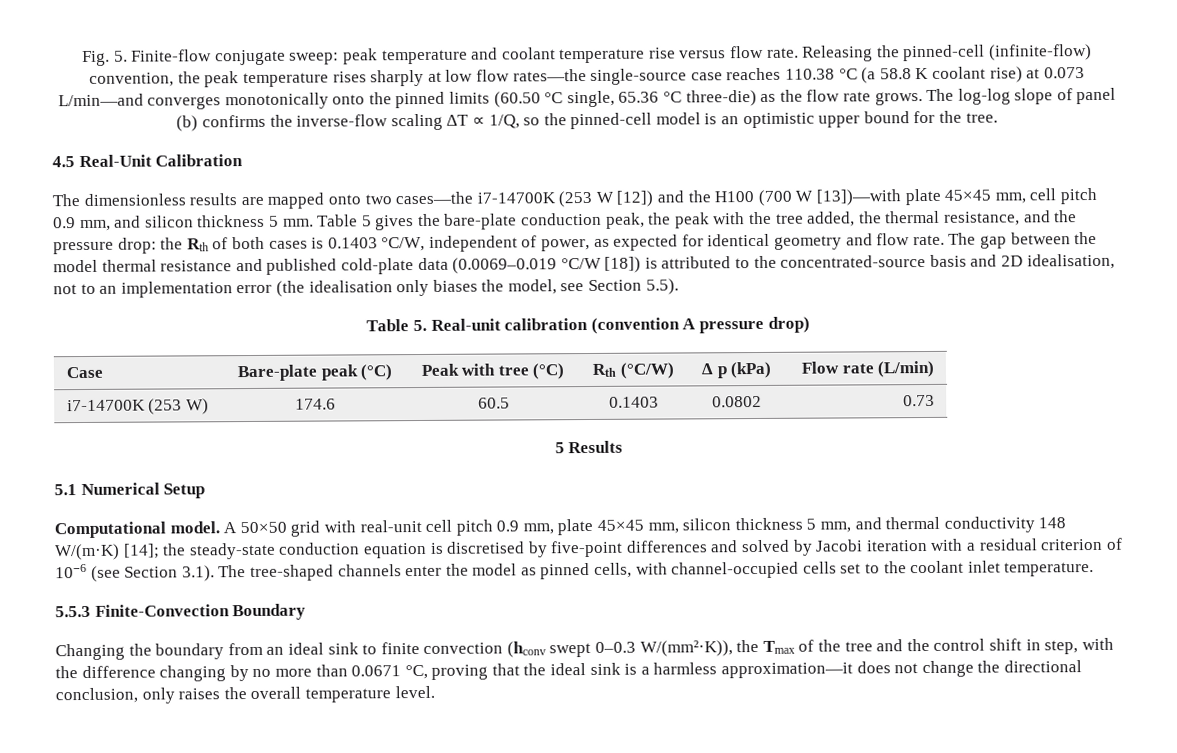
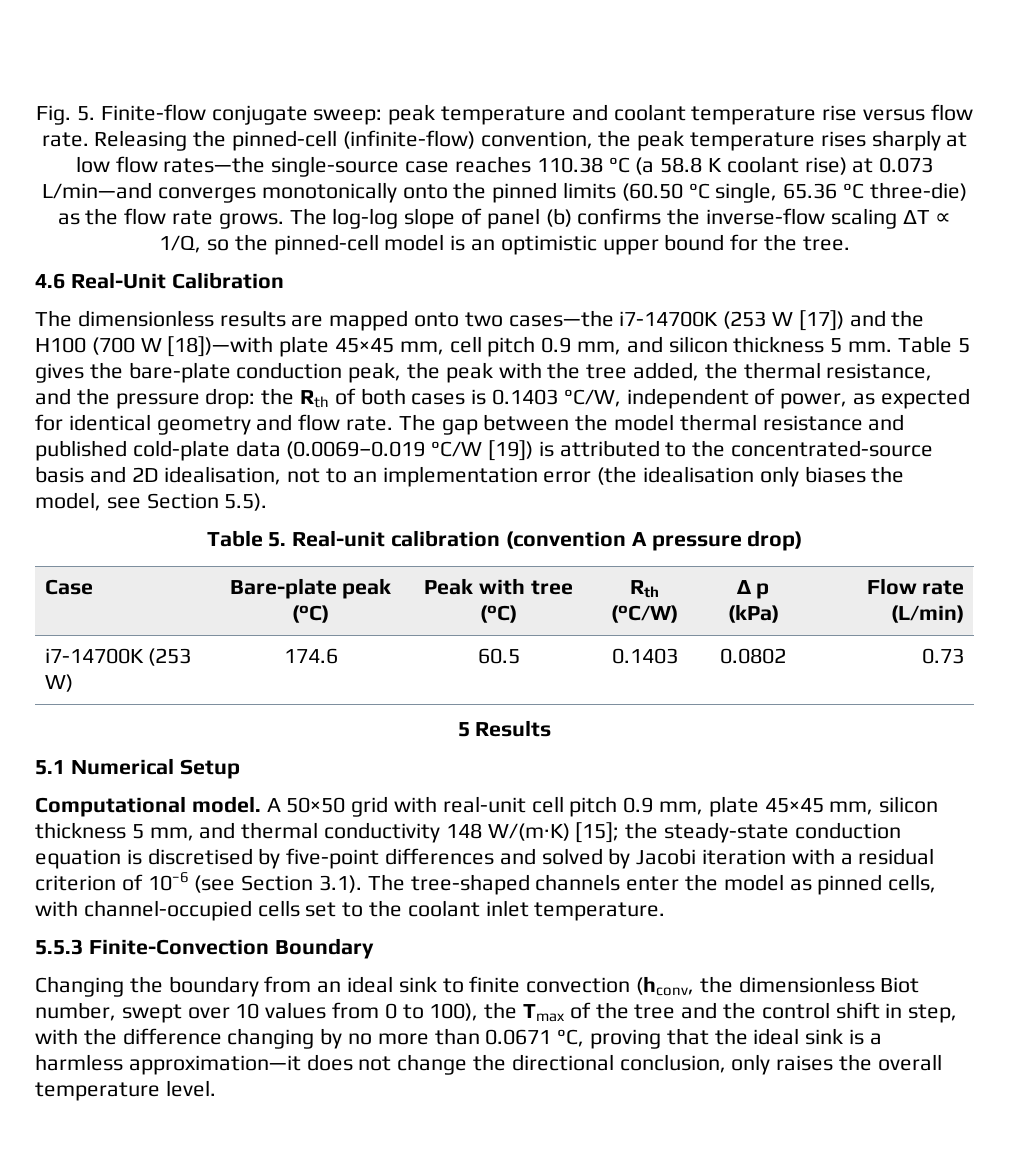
[52,156,75,168] 4.5 -> [35,273,65,289] 4.6
[616,190,654,207] [12]) -> [798,310,844,331] [17])
[816,189,902,206] [13])—with -> [167,336,274,357] [18])—with
[604,256,642,273] [18]) -> [488,440,534,461] [19])
[122,543,160,559] [14]; -> [575,822,620,843] [15];
[506,640,733,658] (hconv swept 0–0.3 W/(mm²·K)), -> [636,976,920,996] [35,1002,479,1023] (hconv, the dimensionless Biot number, swept over 10 values from 0 to 100),

